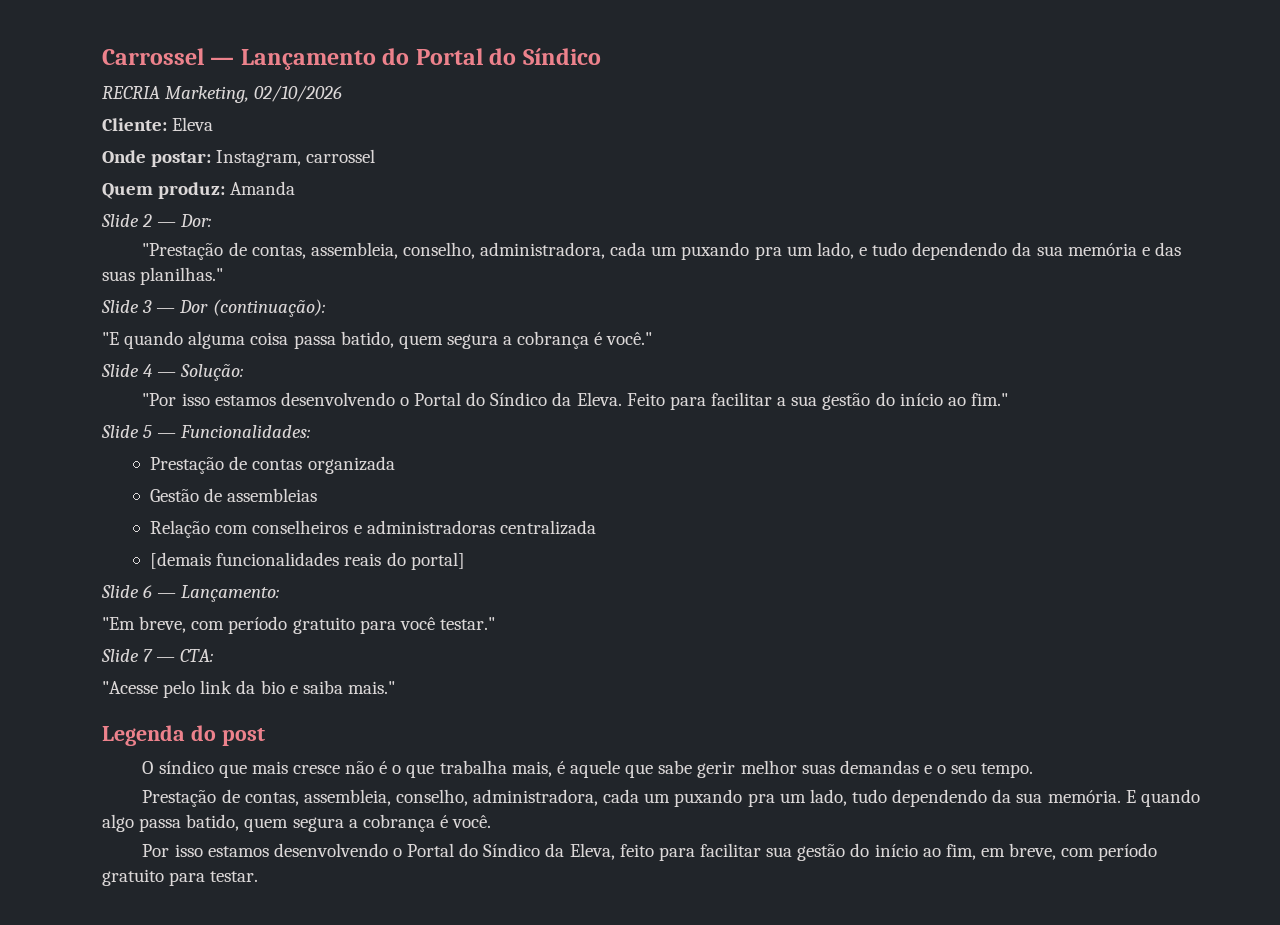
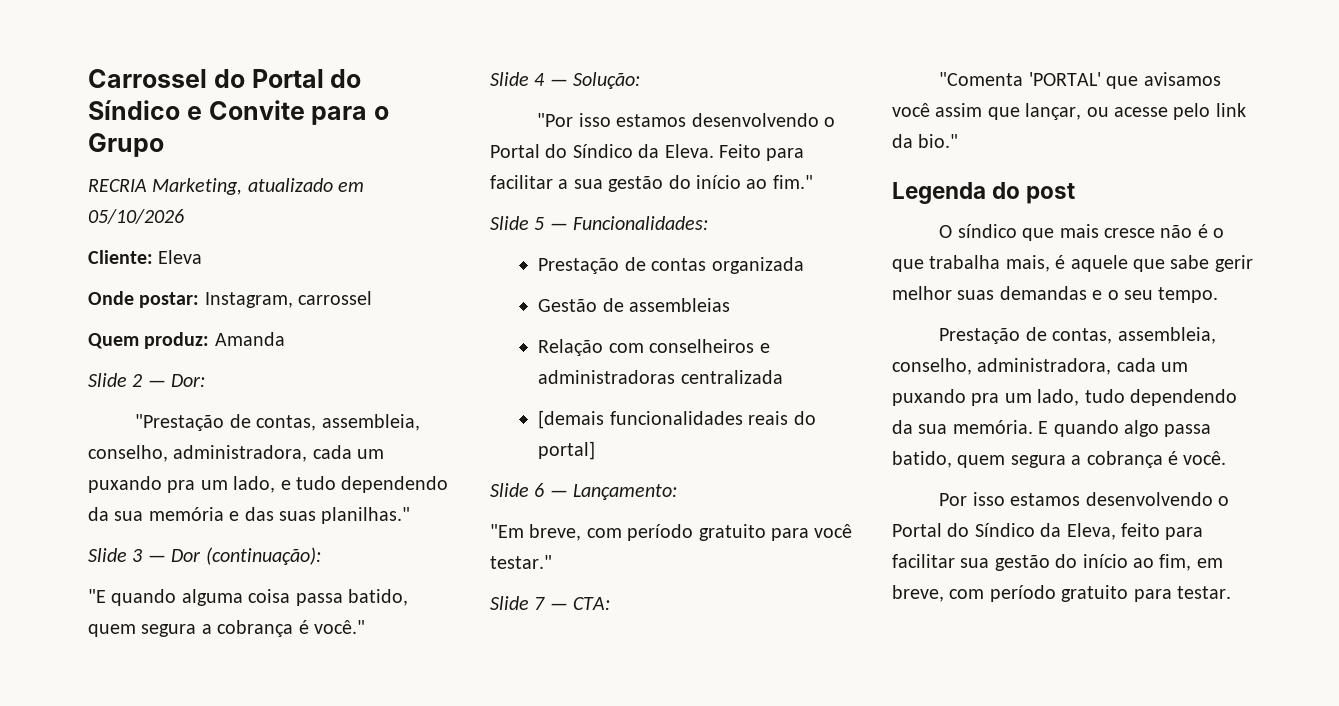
[210,49,376,70] — Lançamento -> (207, 78) none
(601, 56) none -> [186,100,389,125] [88,133,164,157] e Convite para o Grupo
[254,85,343,102] 02/10/2026 -> [247,178,365,192] [88,209,184,224] atualizado em 05/10/2026
[102,680,395,698] "Acesse pelo link da bio e saiba mais." -> [939,72,1221,89] [892,103,1246,120] [892,134,959,148] "Comenta 'PORTAL' que avisamos você assim que lançar, ou acesse pelo link da bio."

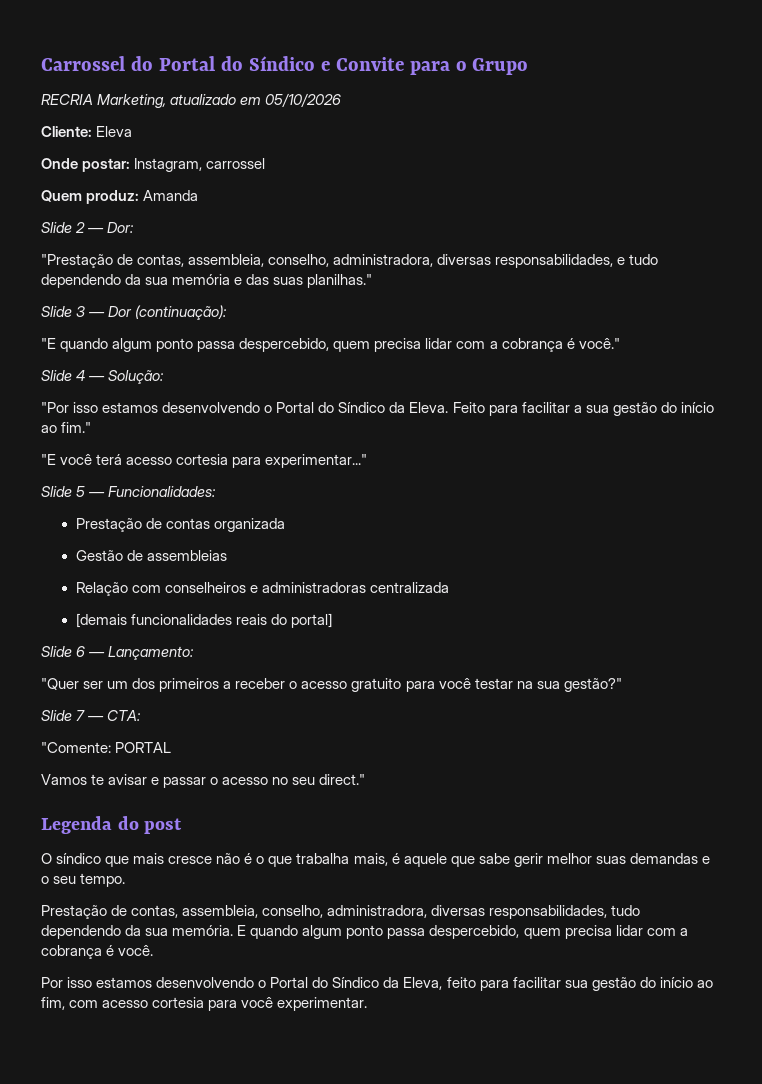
[312,445,385,459] [88,476,276,493] cada um puxando pra um lado, -> [437,254,614,268] diversas responsabilidades,
[181,589,408,606] [88,624,197,637] alguma coisa passa batido, quem segura -> [112,338,486,352] algum ponto passa despercebido, quem precisa lidar com
(813, 182) none -> [41,454,368,468] // "E você terá acesso cortesia para experimentar..."
[490,524,853,541] [490,555,552,569] [490,596,611,610] [939,72,1221,89] [892,103,1246,120] [892,134,959,148] "Em breve, com período gratuito para você testar." // Slide 7 — CTA: // "Comenta 'PORTAL' que avisamos você assim que lançar, ou acesse pelo link da bio." -> [41,678,622,692] [41,710,142,721] [41,742,172,753] [41,774,366,788] "Quer ser um dos primeiros a receber o acesso gratuito para você testar na sua gestão?" // Slide 7 — CTA: // "Comente: PORTAL // Vamos te avisar e passar o acesso no seu direct."
[1116,358,1189,372] [892,389,1080,406] cada um puxando pra um lado, -> [431,905,608,919] diversas responsabilidades,
[1124,420,1212,437] [892,451,1066,468] algo passa batido, quem segura -> [302,925,676,939] algum ponto passa despercebido, quem precisa lidar com
[1196,558,1223,568] [892,585,1231,602] em breve, com período gratuito para testar. -> [69,997,368,1011] com acesso cortesia para você experimentar.

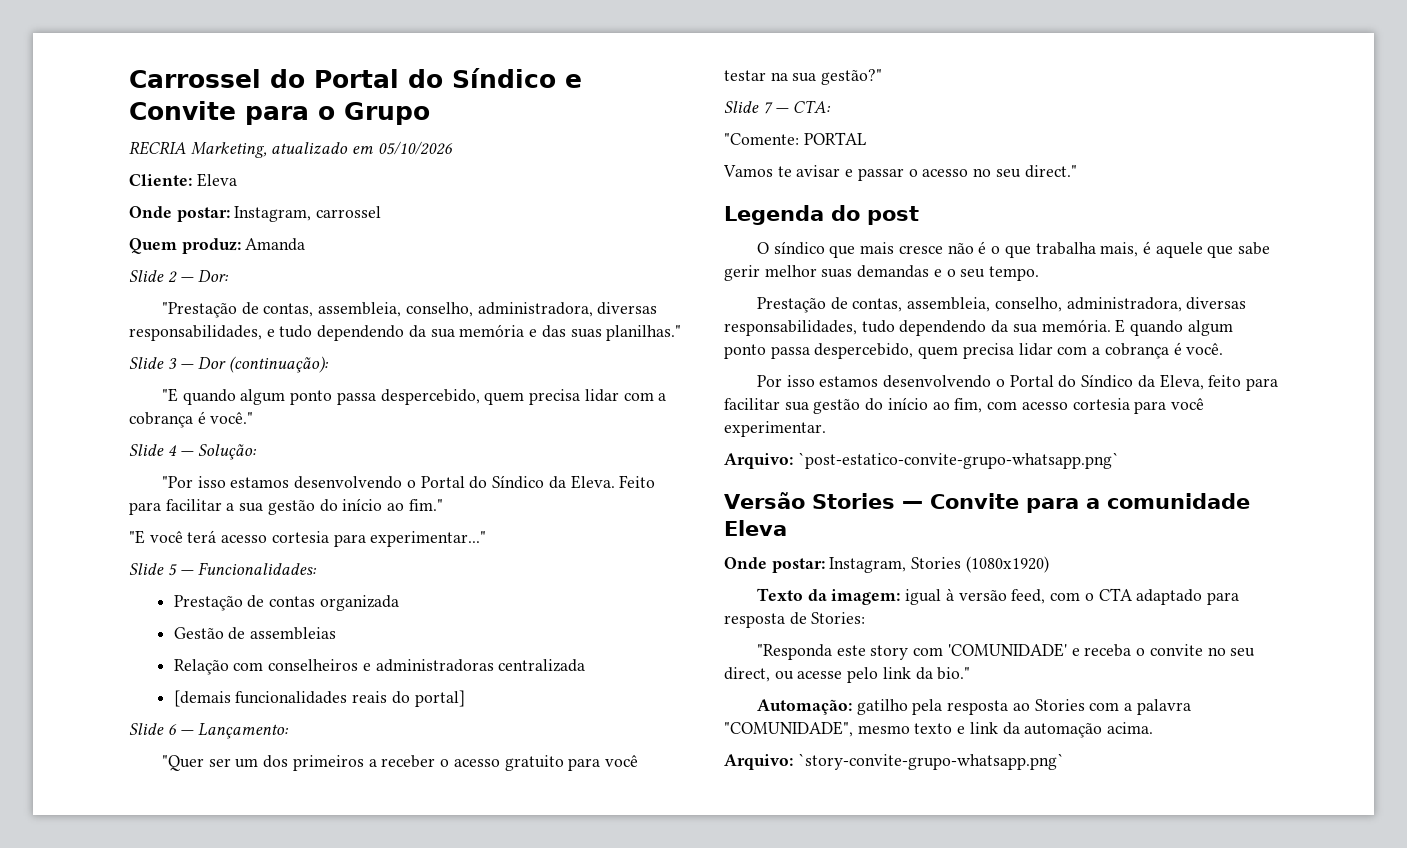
(368, 1004) none -> [724,452,1119,469] [724,492,1250,513] [724,520,787,536] [724,556,1049,573] [756,588,1239,605] [724,612,866,628] [756,643,1256,660] [724,667,971,683] [756,699,1191,715] [724,721,1154,738] [724,753,1064,770] // Arquivo: `post-estatico-convite-grupo-whatsapp.png` // Versão Stories — Convite para a comunidade Eleva // Onde postar: Instagram, Stories (1080x1920) // Texto da imagem: igual à versão feed, com o CTA adaptado para resposta de Stories: // "Responda este story com 'COMUNIDADE' e receba o convite no seu direct, ou acesse pelo link da bio." // Automação: gatilho pela resposta ao Stories com a palavra "COMUNIDADE", mesmo texto e link da automação acima. // Arquivo: `story-convite-grupo-whatsapp.png`

